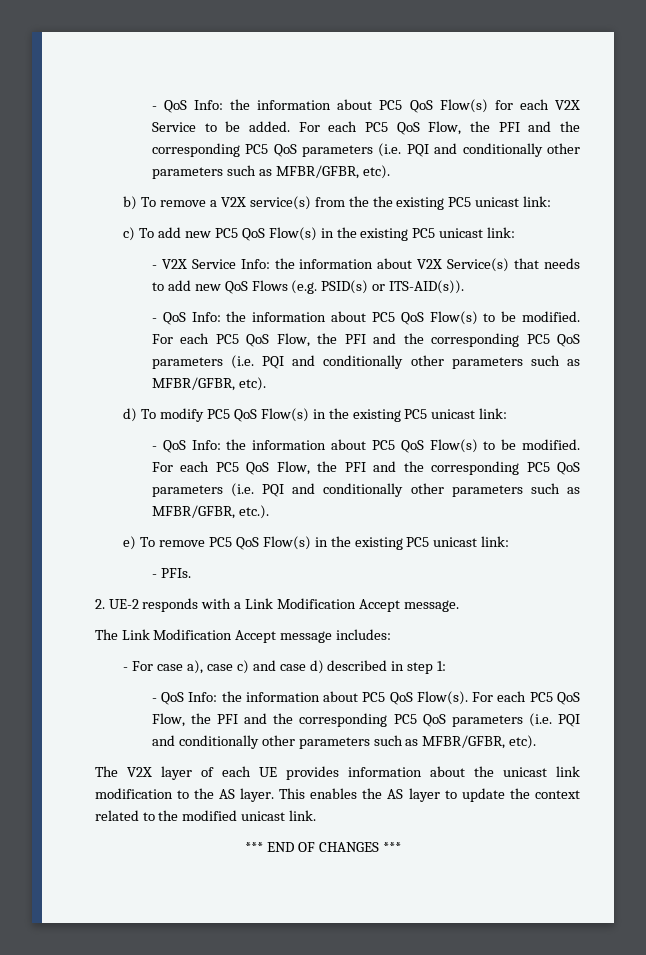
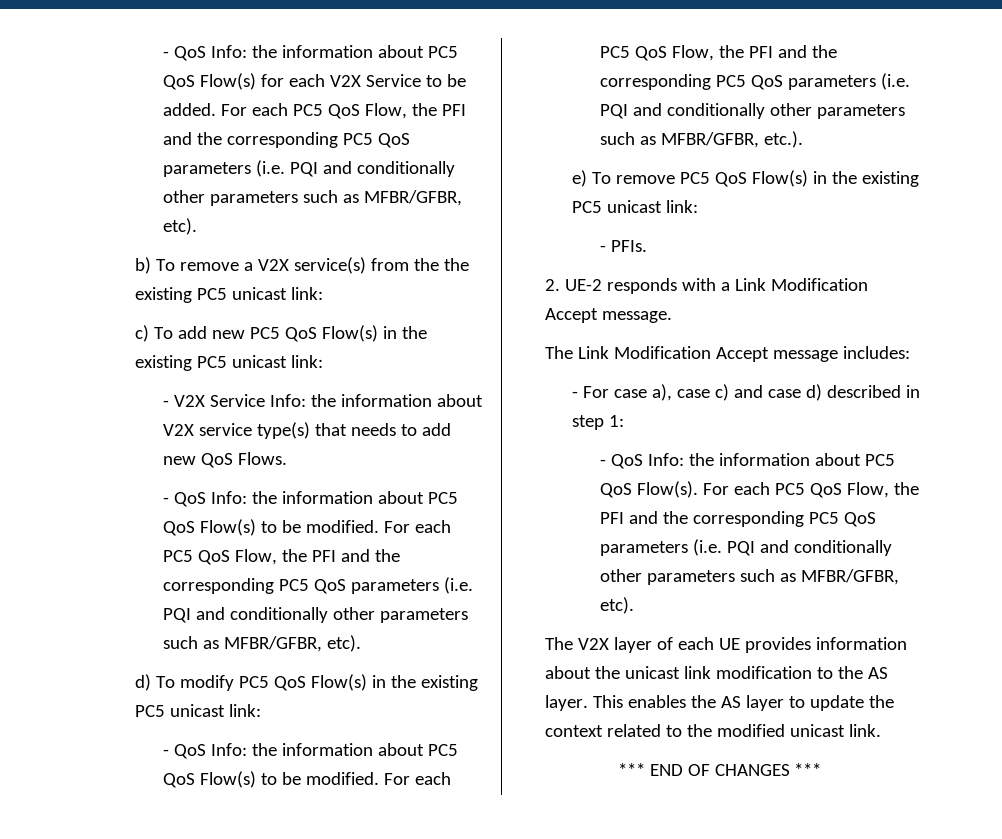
[447,258,510,272] Service(s) -> [199,422,311,439] service type(s)
[251,280,465,294] Flows (e.g. PSID(s) or ITS-AID(s)). -> [238,452,288,465] Flows.

